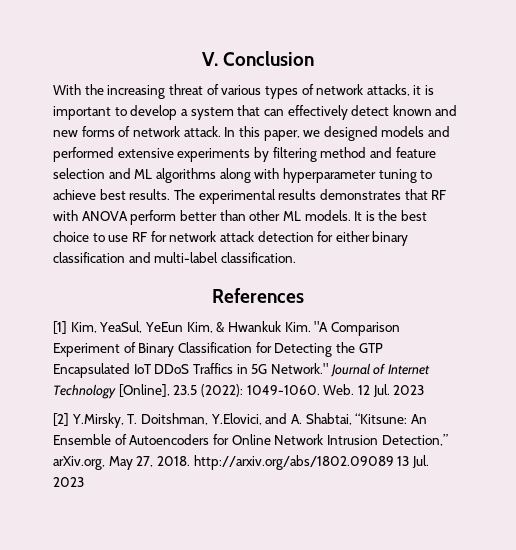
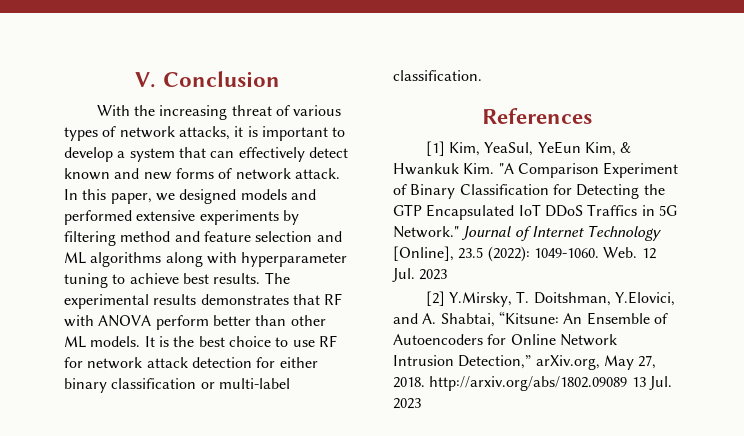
[128,252,151,263] and -> [200,382,215,389] or

